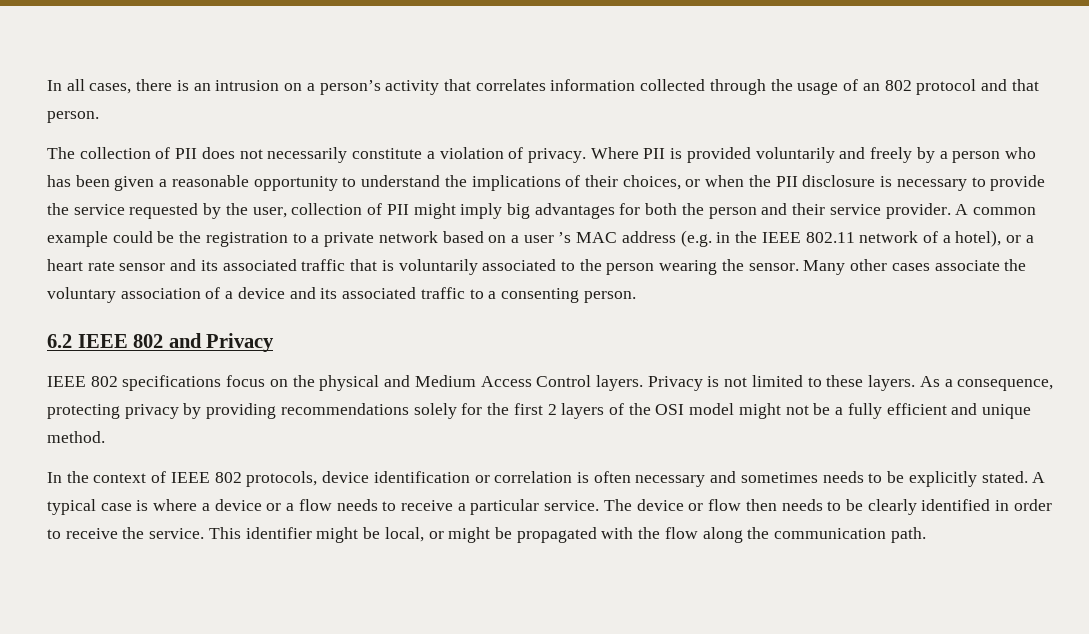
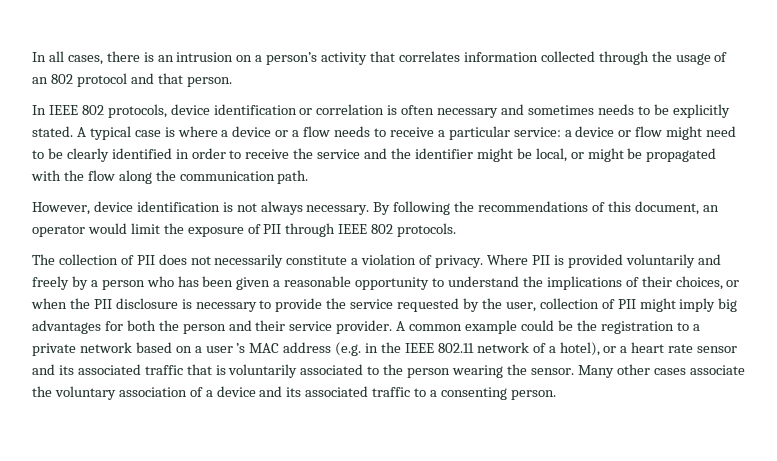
(99, 117) none -> [32,104,730,118] [32,126,737,140] [32,148,717,162] [31,170,309,184] [32,201,719,215] [32,223,457,237] // In IEEE 802 protocols, device identification or correlation is often necessary and sometimes needs to be explicitly stated. A typical case is where a device or a flow needs to receive a particular service: a device or flow might need to be clearly identified in order to receive the service and the identifier might be local, or might be propagated with the flow along the communication path. // However, device identification is not always necessary. By following the recommendations of this document, an operator would limit the exposure of PII through IEEE 802 protocols.
[47,333,275,352] [47,375,1054,391] [47,403,1031,419] [47,431,105,443] [47,471,1046,487] [47,499,1052,515] [47,527,926,543] // 6.2 IEEE 802 and Privacy // IEEE 802 specifications focus on the physical and Medium Access Control layers. Privacy is not limited to these layers. As a consequence, protecting privacy by providing recommendations solely for the first 2 layers of the OSI model might not be a fully efficient and unique method. // In the context of IEEE 802 protocols, device identification or correlation is often necessary and sometimes needs to be explicitly stated. A typical case is where a device or a flow needs to receive a particular service. The device or flow then needs to be clearly identified in order to receive the service. This identifier might be local, or might be propagated with the flow along the communication path. -> (556, 395) none

